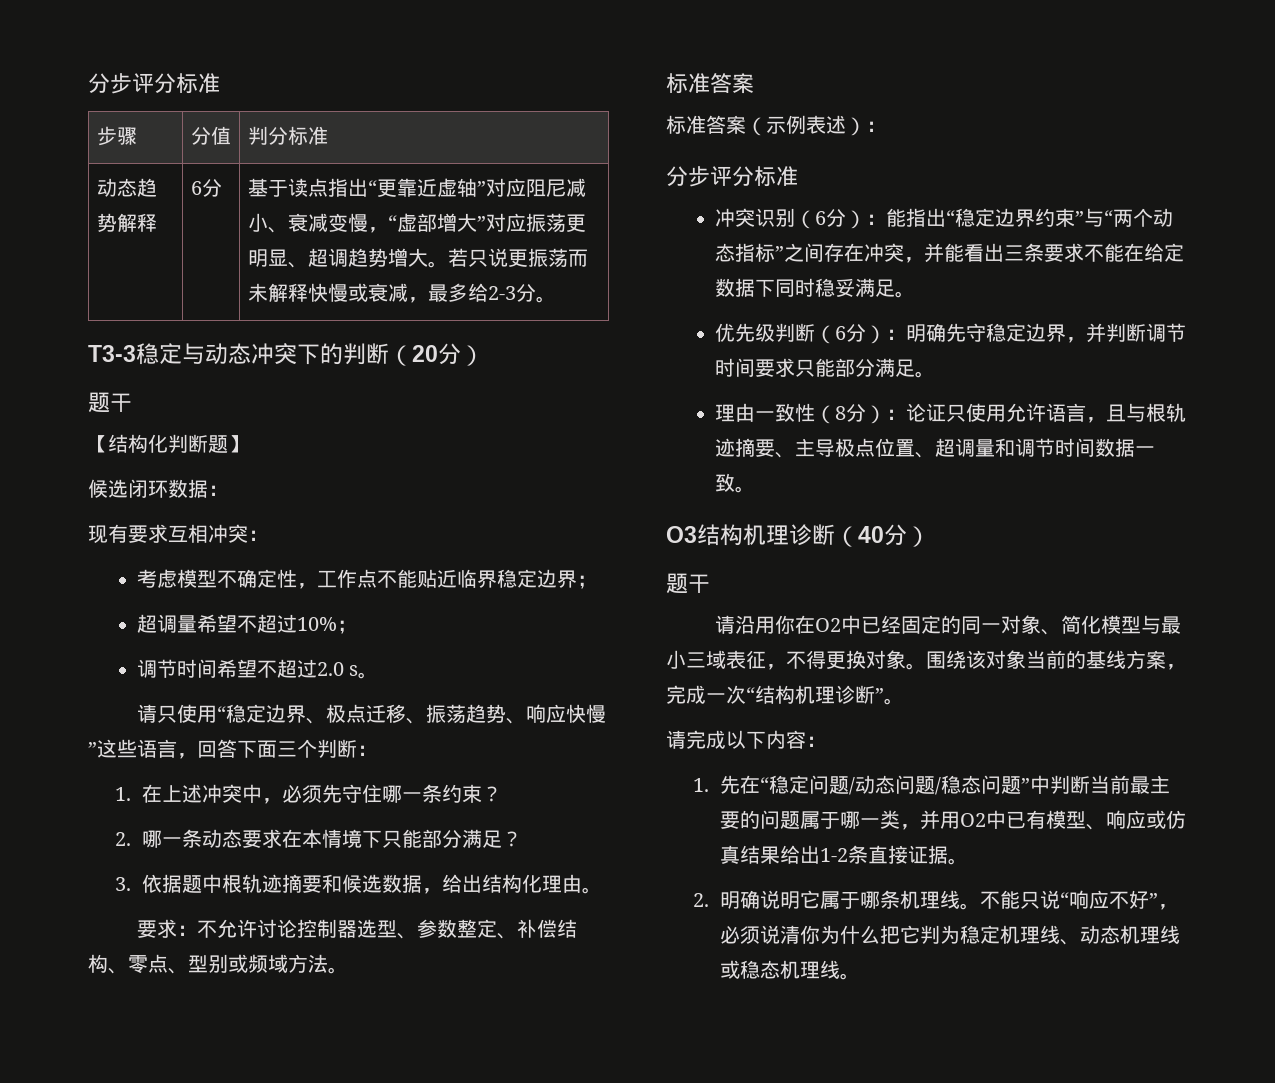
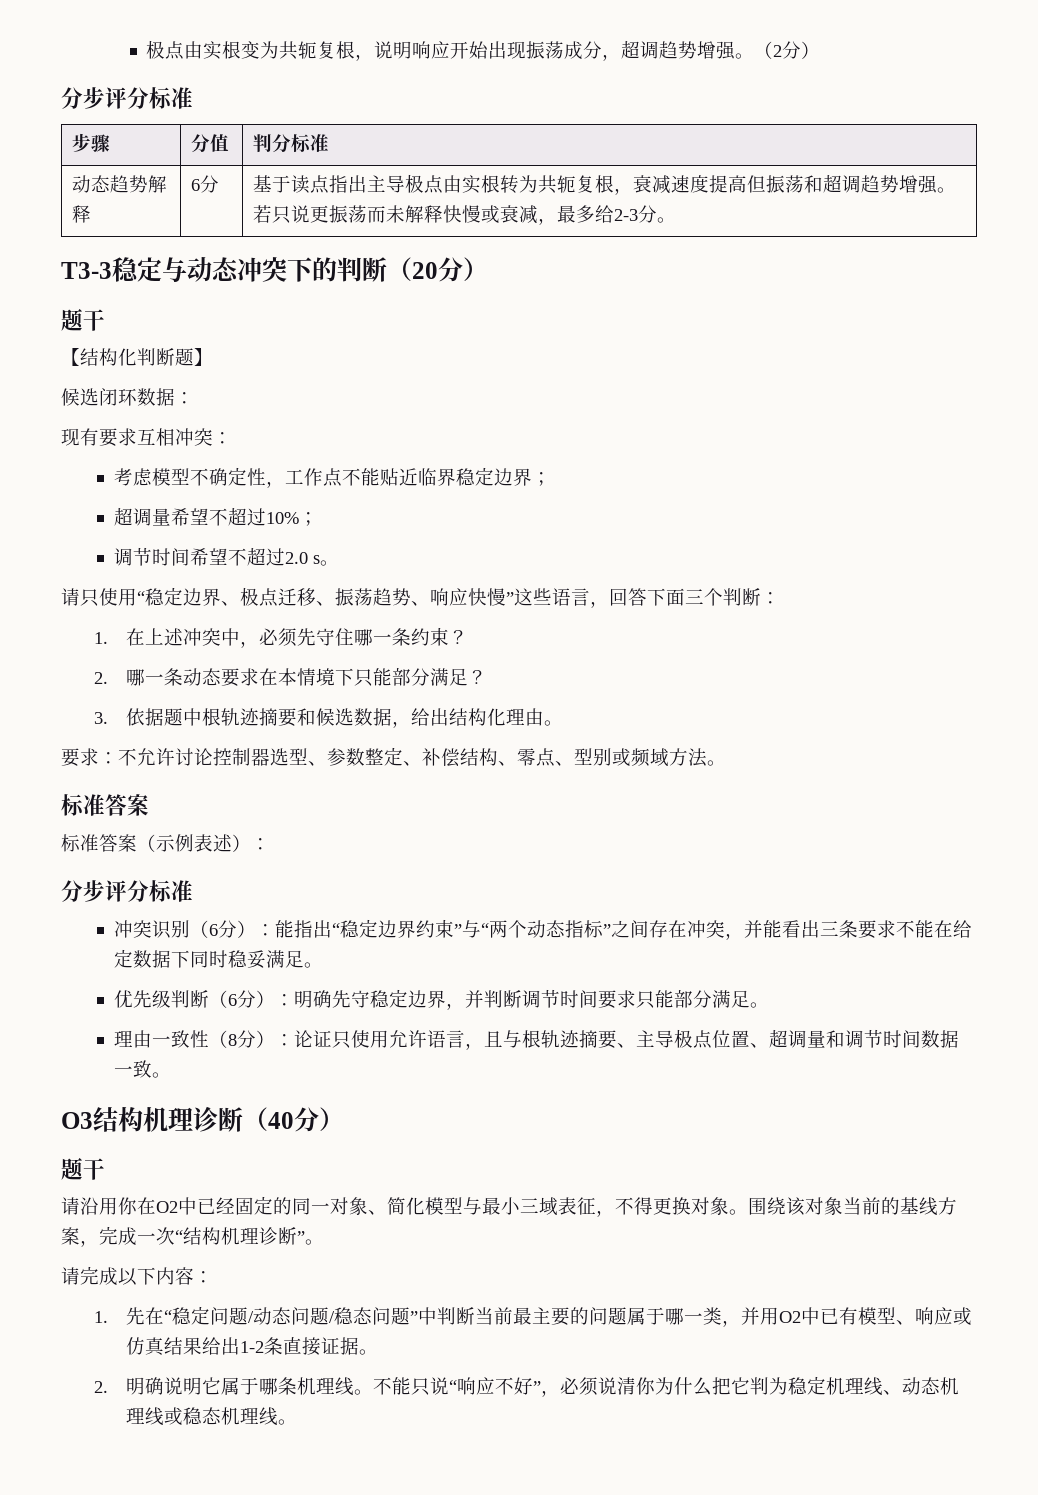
(88, 83) none -> [146,40,821,61] 极点由实根变为共轭复根，说明响应开始出现振荡成分，超调趋势增强。（2分） //
[367,178,586,197] [247,213,586,233] [247,248,428,268] “更靠近虚轴”对应阻尼减小、衰减变慢，“虚部增大”对应振荡更明显、超调趋势增大 -> [367,174,939,195] 主导极点由实根转为共轭复根，衰减速度提高但振荡和超调趋势增强

